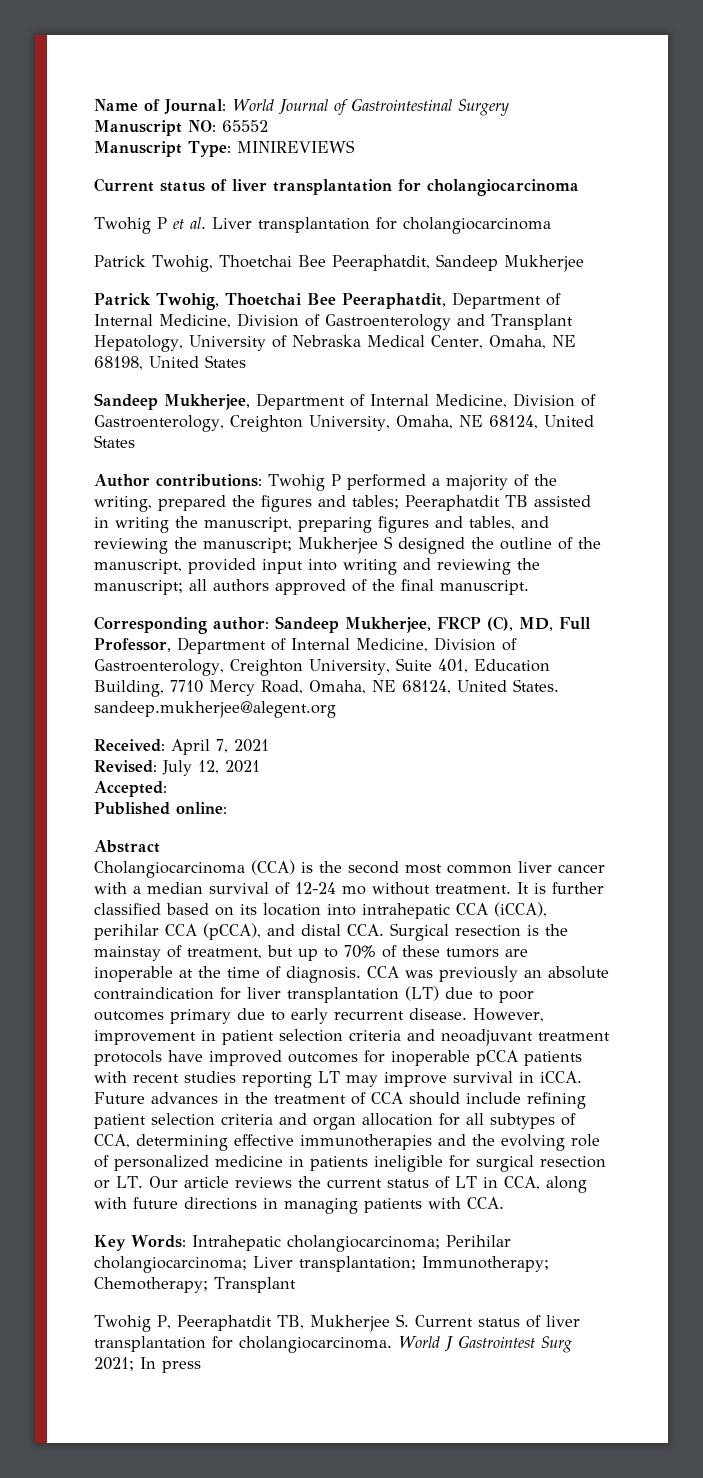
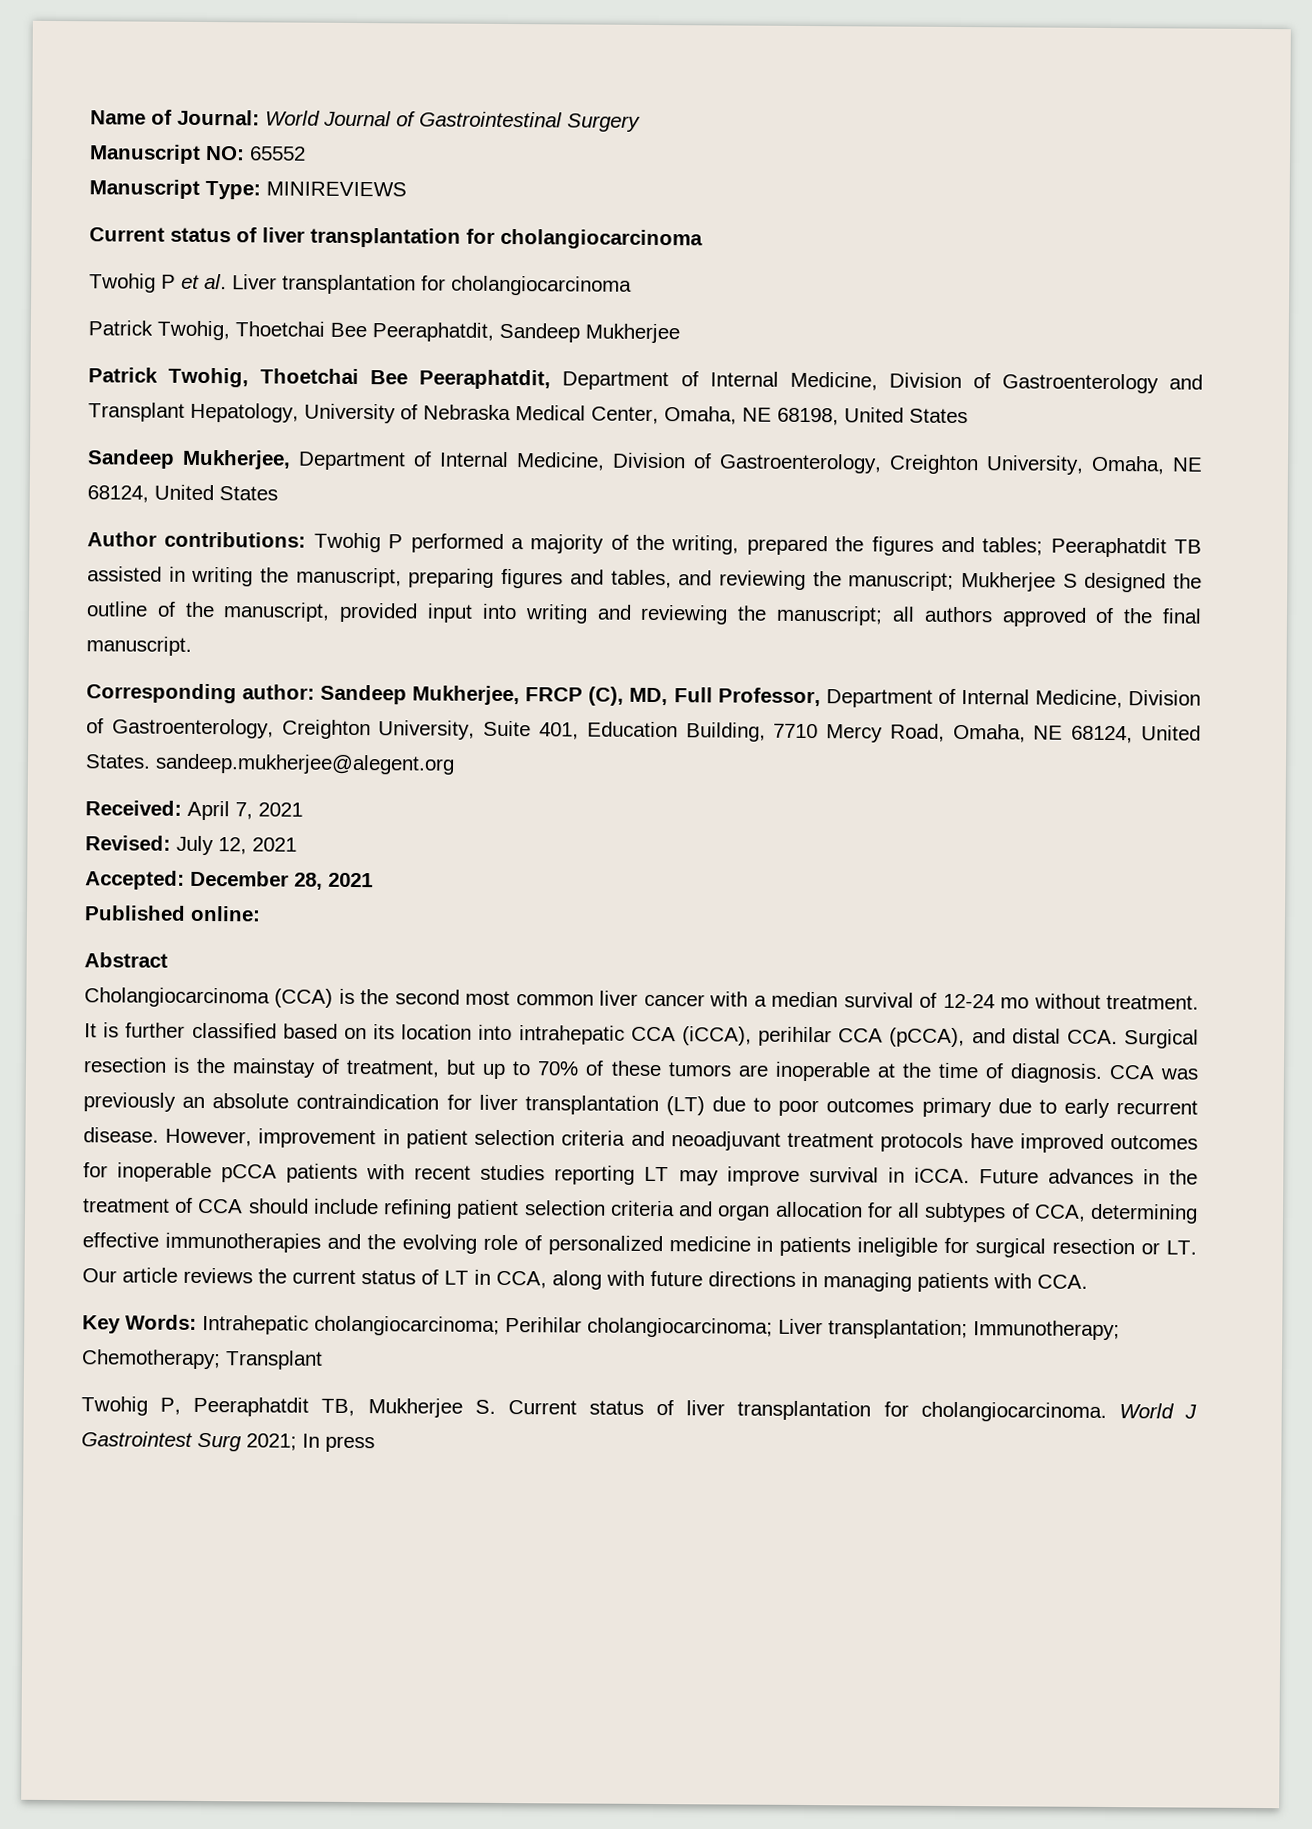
(167, 789) none -> [190,870,373,890] December 28, 2021

